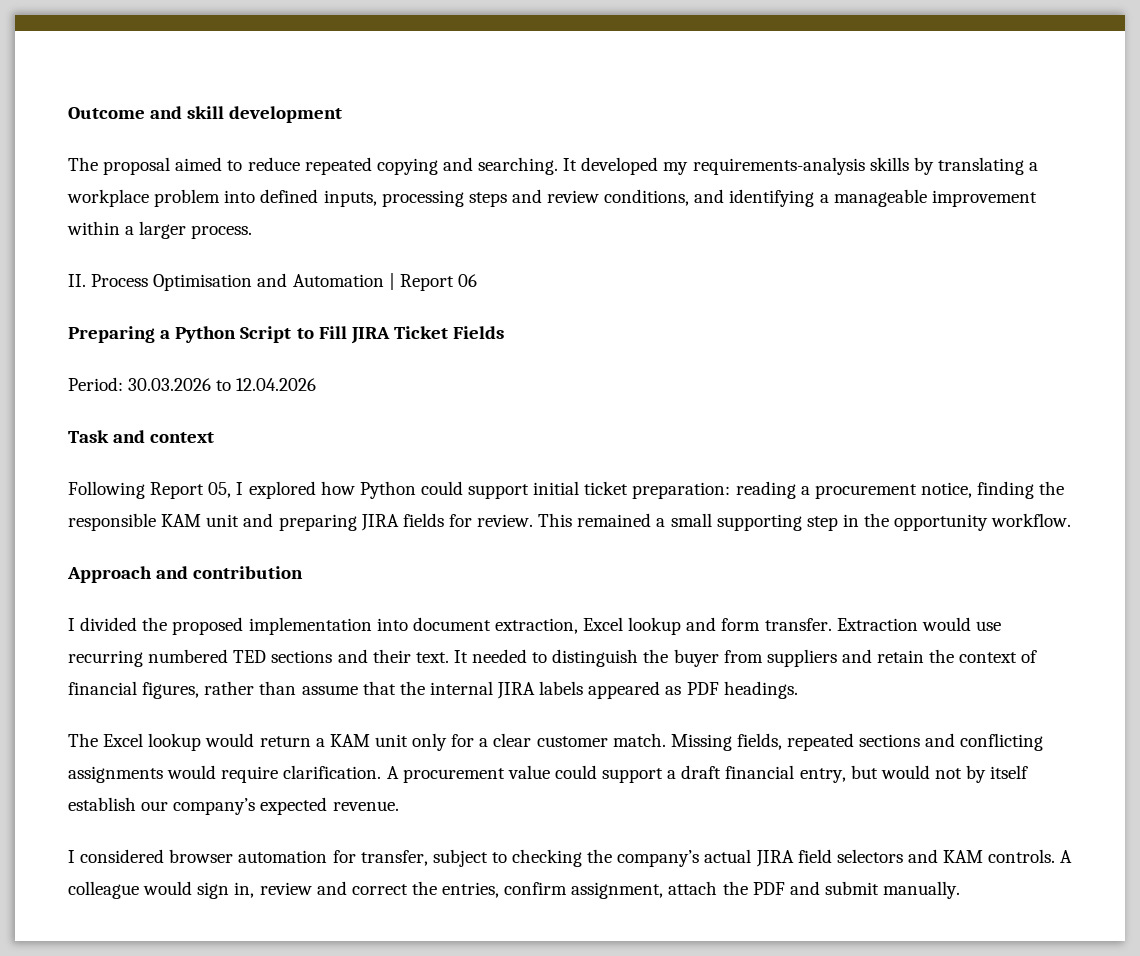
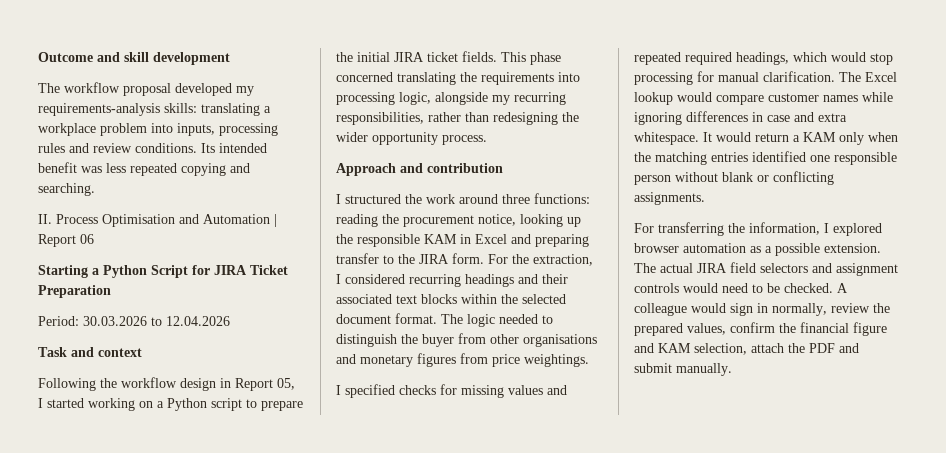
[103,157,578,175] proposal aimed to reduce repeated copying and searching. It -> [64,82,171,96] workflow proposal
[869,157,934,175] skills by -> [164,103,197,113] skills:
[260,189,319,203] defined -> (173, 128) none
[468,192,507,207] steps -> [38,143,65,153] rules
[604,189,1037,207] [67,221,253,239] conditions, and identifying a manageable improvement within a larger process. -> [135,143,267,153] [38,162,250,176] [38,183,95,196] conditions. Its intended benefit was less repeated copying and searching.
[68,326,155,343] Preparing -> [38,265,88,278] Starting
[296,326,347,339] to Fill -> [192,265,210,275] for
[453,326,505,339] Fields -> [38,285,111,298] Preparation
[150,481,1065,499] [68,513,1072,531] [67,566,304,583] [68,617,1001,635] [68,649,468,667] Report 05, I explored how Python could support initial ticket preparation: reading a procurement notice, finding the responsible KAM unit and preparing JIRA fields for review. This remained a small supporting step in the opportunity workflow. // Approach and contribution // I divided the proposed implementation into document extraction, Excel lookup and form transfer. Extraction would use recurring numbered TED sections and their text. It -> [100,377,295,391] [38,398,303,411] [336,51,561,65] [336,72,580,85] [336,92,566,105] [336,112,579,125] [336,132,487,145] [336,163,503,176] [336,193,590,204] [336,214,581,227] [336,234,589,247] [336,253,593,266] [336,274,568,287] [336,294,566,304] [336,313,495,327] the workflow design in Report 05, I started working on a Python script to prepare the initial JIRA ticket fields. This phase concerned translating the requirements into processing logic, alongside my recurring responsibilities, rather than redesigning the wider opportunity process. // Approach and contribution // I structured the work around three functions: reading the procurement notice, looking up the responsible KAM in Excel and preparing transfer to the JIRA form. For the extraction, I considered recurring headings and their associated text blocks within the selected document format. The logic
[766,649,1038,667] [68,681,798,699] [68,733,1044,751] [68,765,1029,783] [68,797,399,815] [68,849,700,867] suppliers and retain the context of financial figures, rather than assume that the internal JIRA labels appeared as PDF headings. // The Excel lookup would return a KAM unit only for a clear customer match. Missing fields, repeated sections and conflicting assignments would require clarification. A procurement value could support a draft financial entry, but would not by itself establish our company’s expected revenue. // I considered browser automation for transfer, subject to checking the company’s -> [490,334,597,347] [336,353,589,367] [336,384,567,398] [634,52,893,65] [634,71,897,85] [634,92,893,105] [634,111,847,125] [634,132,898,145] [634,151,897,165] [634,171,834,185] [634,192,705,205] [634,222,882,236] [634,243,881,256] [634,263,656,273] other organisations and monetary figures from price weightings. // I specified checks for missing values and repeated required headings, which would stop processing for manual clarification. The Excel lookup would compare customer names while ignoring differences in case and extra whitespace. It would return a KAM only when the matching entries identified one responsible person without blank or conflicting assignments. // For transferring the information, I explored browser automation as a possible extension. The
[943,849,1073,863] [68,881,664,899] KAM controls. A colleague would sign in, review and correct the entries, confirm assignment, -> [836,263,898,276] [634,283,848,293] [634,303,890,316] [634,322,887,336] [634,343,747,355] assignment controls would need to be checked. A colleague would sign in normally, review the prepared values, confirm the financial figure and KAM selection,

